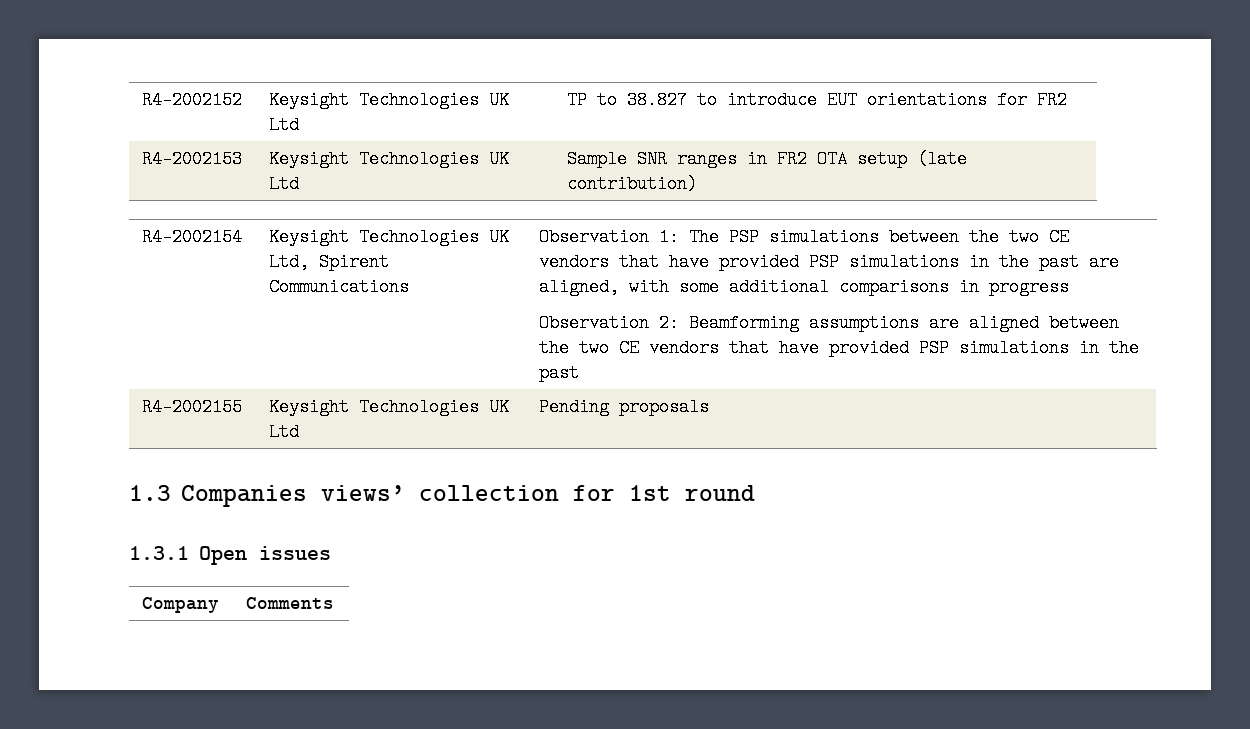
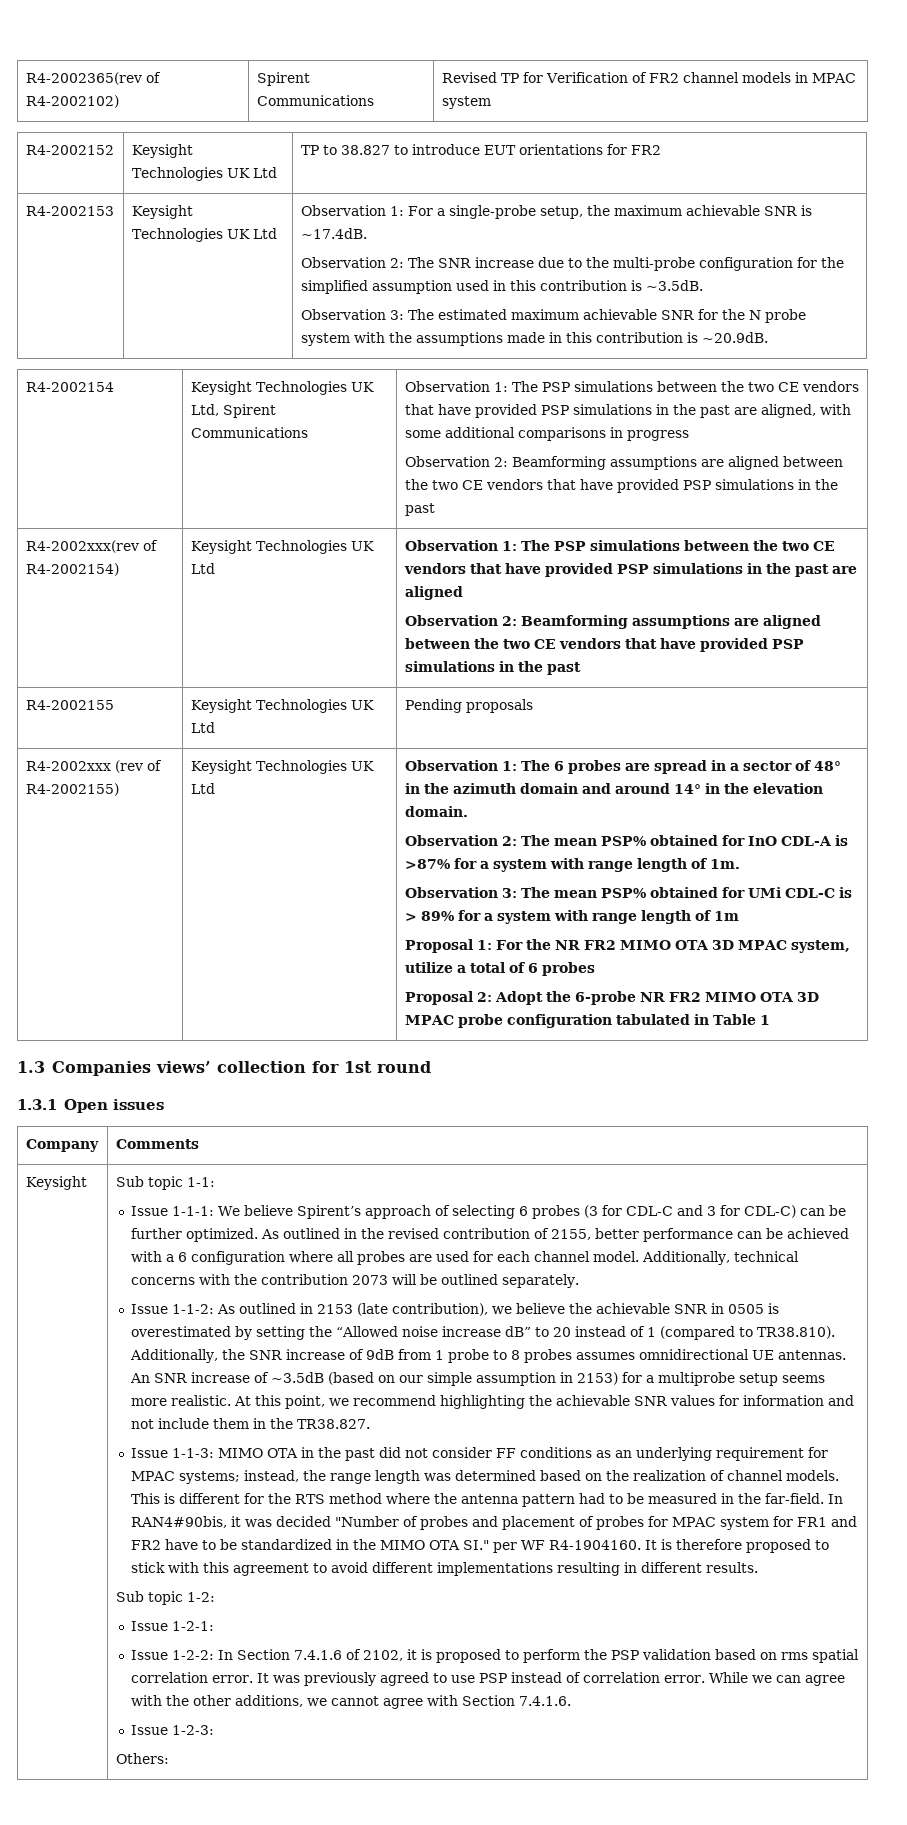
(142, 100) none -> [25,72,161,85] [25,95,119,108] [256,72,310,86] [256,95,374,106] [441,72,856,83] [441,96,491,109] R4-2002365(rev of R4-2002102) | Spirent Communications | Revised TP for Verification of FR2 channel models in MPAC system //
[567,150,968,168] [567,175,698,193] Sample SNR ranges in FR2 OTA setup (late contribution) -> [300,205,812,219] [300,228,367,239] [300,257,844,271] [300,280,703,294] [300,309,806,323] [300,332,768,346] Observation 1: For a single-probe setup, the maximum achievable SNR is ~17.4dB. // Observation 2: The SNR increase due to the multi-probe configuration for the simplified assumption used in this contribution is ~3.5dB. // Observation 3: The estimated maximum achievable SNR for the N probe system with the assumptions made in this contribution is ~20.9dB.
(580, 373) none -> [25,540,158,553] [25,563,119,576] [190,540,374,554] [190,563,215,574] [404,540,835,551] [403,563,857,577] [404,586,463,600] [404,615,821,629] [404,638,804,652] [404,661,581,675] // R4-2002xxx(rev of R4-2002154) | Keysight Technologies UK Ltd | Observation 1: The PSP simulations between the two CE vendors that have provided PSP simulations in the past are aligned // Observation 2: Beamforming assumptions are aligned between the two CE vendors that have provided PSP simulations in the past
(710, 407) none -> [25,760,162,773] [25,783,119,796] [190,760,374,774] [190,783,215,794] [404,760,841,774] [404,783,823,794] [404,806,468,817] [404,835,848,846] [404,858,740,872] [404,887,852,898] [404,910,739,924] [404,939,850,953] [404,962,595,976] [404,991,819,1005] [404,1014,770,1028] // R4-2002xxx (rev of R4-2002155) | Keysight Technologies UK Ltd | Observation 1: The 6 probes are spread in a sector of 48° in the azimuth domain and around 14° in the elevation domain. // Observation 2: The mean PSP% obtained for InO CDL-A is >87% for a system with range length of 1m. // Observation 3: The mean PSP% obtained for UMi CDL-C is > 89% for a system with range length of 1m // Proposal 1: For the NR FR2 MIMO OTA 3D MPAC system, utilize a total of 6 probes // Proposal 2: Adopt the 6-probe NR FR2 MIMO OTA 3D MPAC probe configuration tabulated in Table 1
(335, 603) none -> [25,1176,87,1190] [115,1176,215,1190] [130,1205,846,1219] [130,1228,849,1242] [130,1251,799,1265] [130,1274,579,1288] [130,1303,779,1316] [130,1326,835,1340] [129,1349,846,1363] [129,1372,825,1386] [130,1395,854,1409] [130,1418,370,1429] [130,1447,828,1461] [130,1470,839,1484] [130,1493,843,1507] [130,1516,857,1530] [130,1539,829,1553] [130,1562,758,1576] [115,1591,215,1605] [130,1621,214,1631] [130,1649,859,1663] [130,1672,845,1686] [130,1695,571,1709] [130,1725,214,1735] [115,1753,169,1764] // Keysight | Sub topic 1-1: // Issue 1-1-1: We believe Spirent’s approach of selecting 6 probes (3 for CDL-C and 3 for CDL-C) can be further optimized. As outlined in the revised contribution of 2155, better performance can be achieved with a 6 configuration where all probes are used for each channel model. Additionally, technical concerns with the contribution 2073 will be outlined separately. // Issue 1-1-2: As outlined in 2153 (late contribution), we believe the achievable SNR in 0505 is overestimated by setting the “Allowed noise increase dB” to 20 instead of 1 (compared to TR38.810). Additionally, the SNR increase of 9dB from 1 probe to 8 probes assumes omnidirectional UE antennas. An SNR increase of ~3.5dB (based on our simple assumption in 2153) for a multiprobe setup seems more realistic. At this point, we recommend highlighting the achievable SNR values for information and not include them in the TR38.827. // Issue 1-1-3: MIMO OTA in the past did not consider FF conditions as an underlying requirement for MPAC systems; instead, the range length was determined based on the realization of channel models. This is different for the RTS method where the antenna pattern had to be measured in the far-field. In RAN4#90bis, it was decided "Number of probes and placement of probes for MPAC system for FR1 and FR2 have to be standardized in the MIMO OTA SI." per WF R4-1904160. It is therefore proposed to stick with this agreement to avoid different implementations resulting in different results. // Sub topic 1-2: // Issue 1-2-1: // Issue 1-2-2: In Section 7.4.1.6 of 2102, it is proposed to perform the PSP validation based on rms spatial correlation error. It was previously agreed to use PSP instead of correlation error. While we can agree with the other additions, we cannot agree with Section 7.4.1.6. // Issue 1-2-3: // Others:

